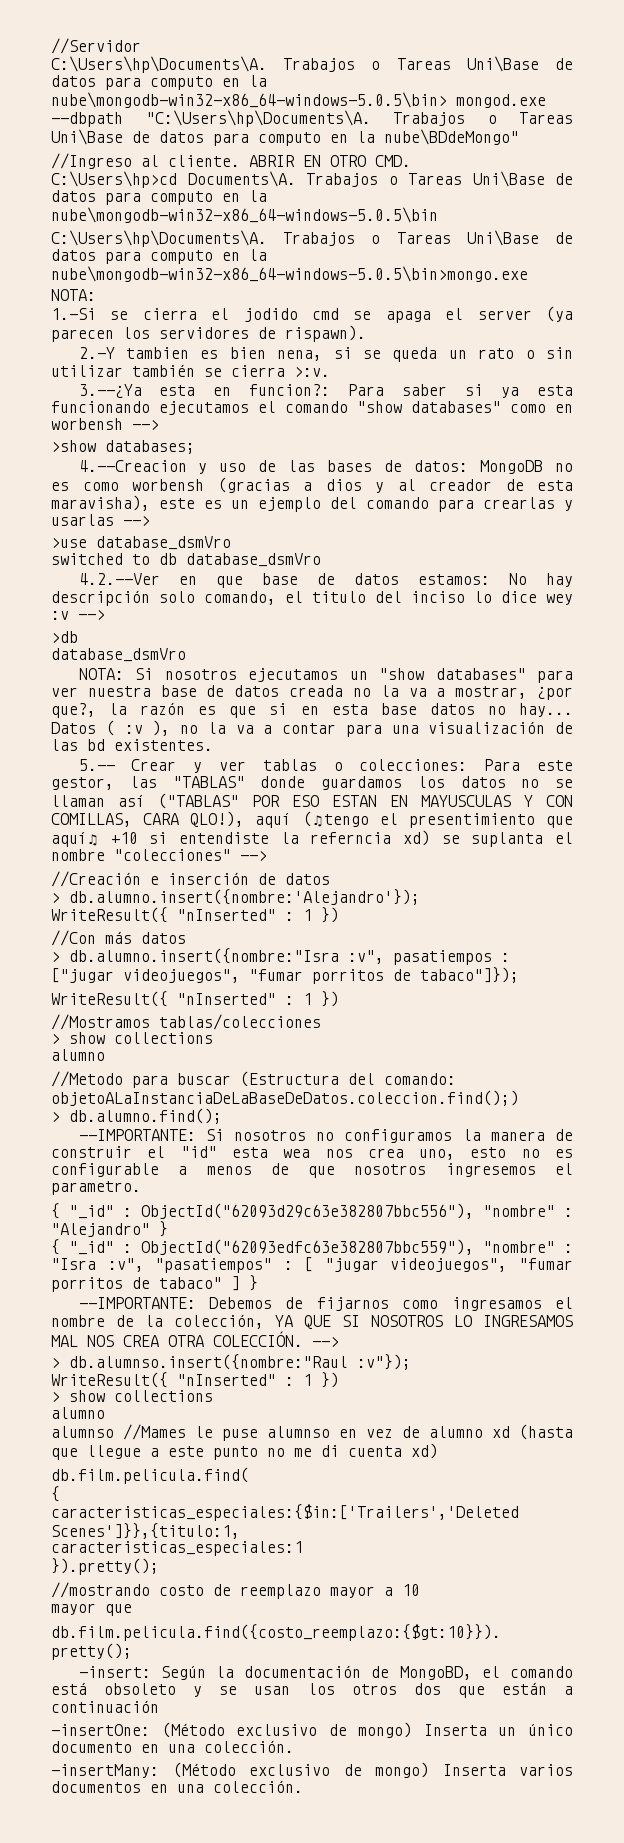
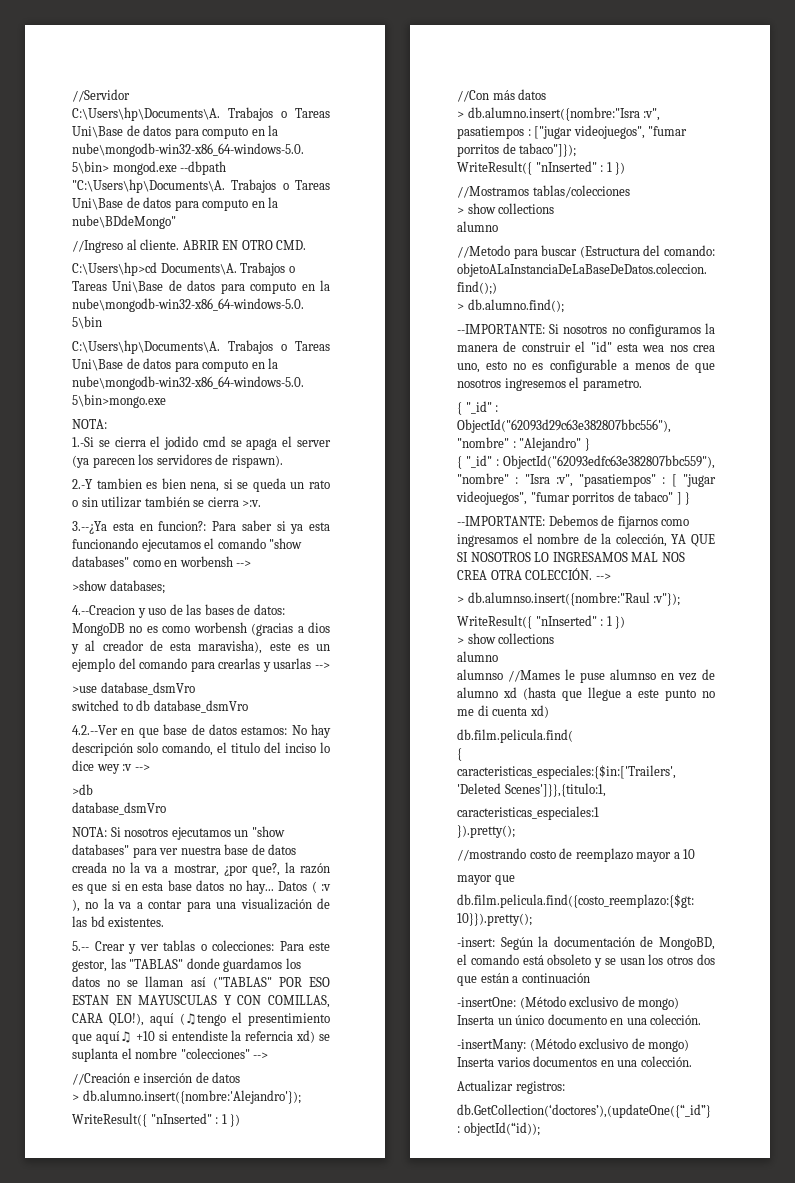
(303, 1786) none -> [457,1080,565,1094] [457,1104,711,1118] [457,1122,540,1136] // Actualizar registros: // db.GetCollection(‘doctores’),(updateOne({“_id”} : objectId(“id));

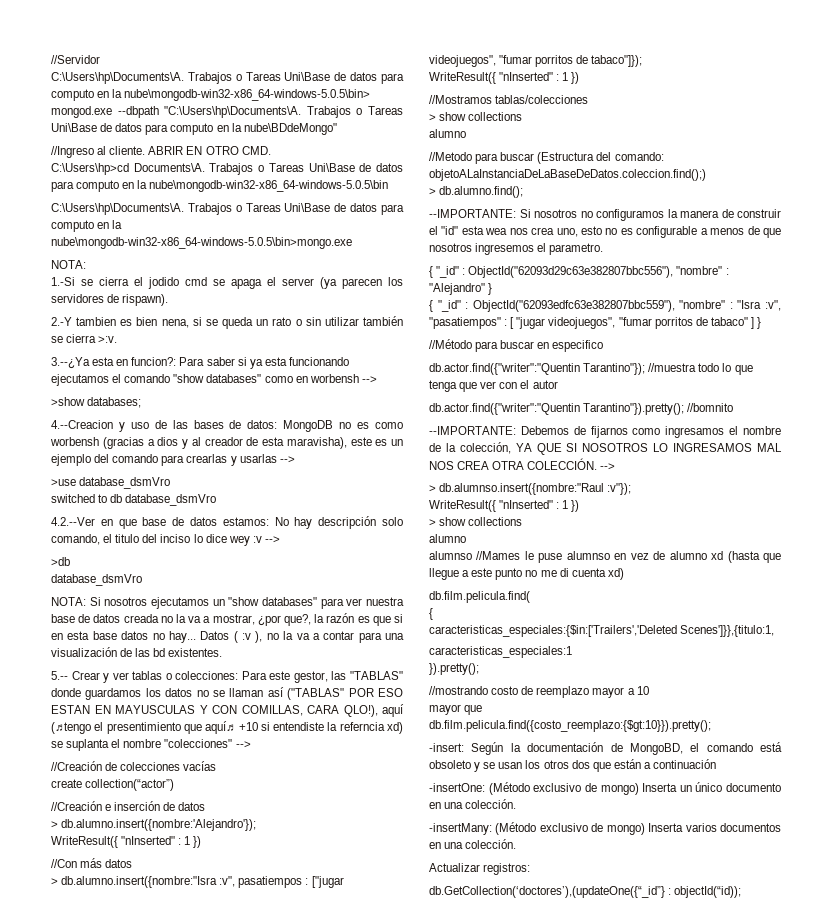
(269, 1055) none -> [51,761,217,771] [51,779,175,791] // //Creación de colecciones vacías // create collection(“actor”)
(691, 498) none -> [429,339,604,352] [429,363,753,375] [429,380,558,392] [429,403,734,415] // //Método para buscar en especifico // db.actor.find({"writer":"Quentin Tarantino"}); //muestra todo lo que tenga que ver con el autor // db.actor.find({"writer":"Quentin Tarantino"}).pretty(); //bomnito

